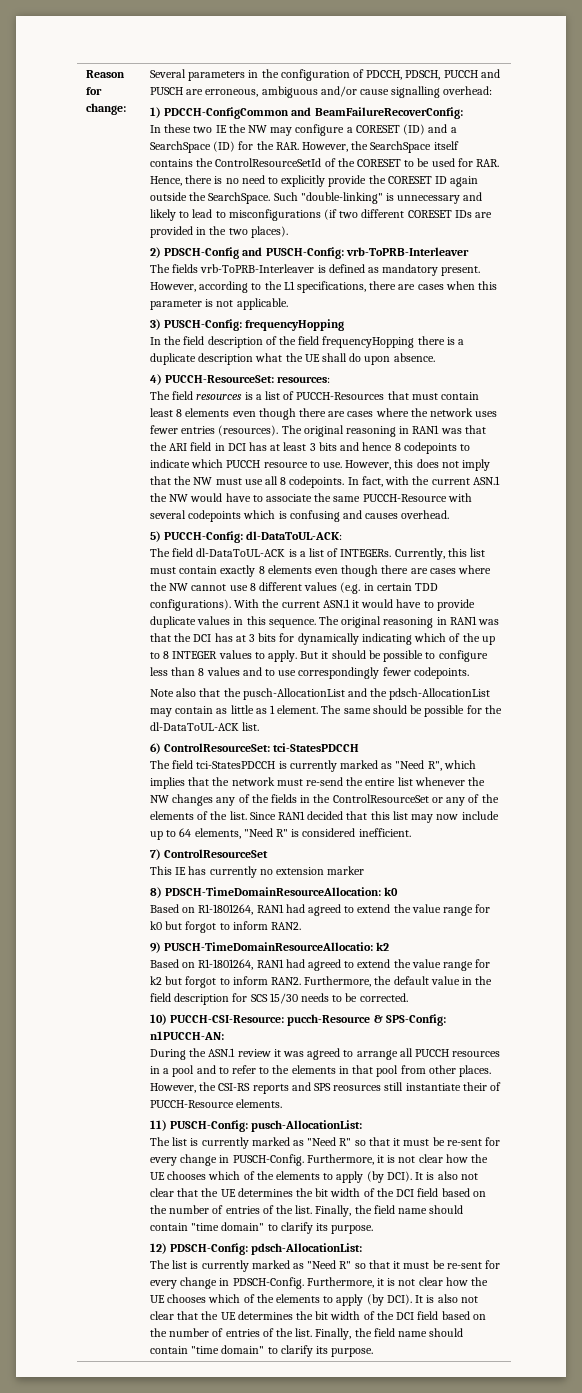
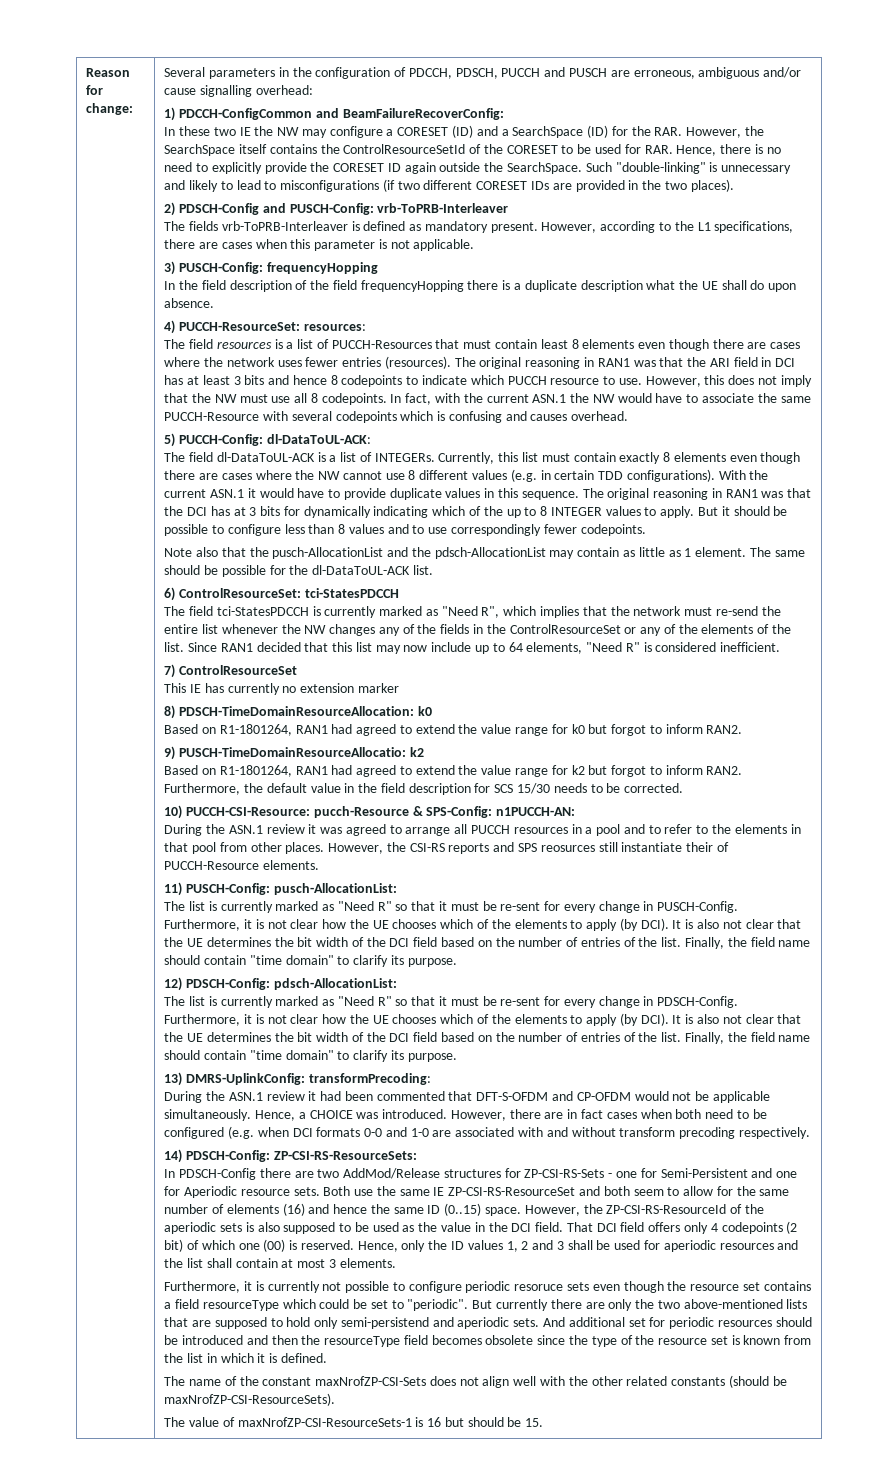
(374, 1352) none -> [164,1072,431,1086] [164,1091,770,1103] [164,1109,767,1121] [164,1126,810,1139] [164,1149,417,1163] [164,1168,798,1180] [164,1186,790,1198] [164,1203,764,1216] [164,1221,798,1234] [164,1239,799,1252] [164,1258,396,1268] [164,1281,811,1293] [164,1299,808,1311] [164,1317,812,1329] [164,1335,812,1347] [164,1353,327,1363] [164,1375,787,1388] [164,1393,336,1406] [164,1417,544,1427] // 13) DMRS-UplinkConfig: transformPrecoding: // During the ASN.1 review it had been commented that DFT-S-OFDM and CP-OFDM would not be applicable simultaneously. Hence, a CHOICE was introduced. However, there are in fact cases when both need to be configured (e.g. when DCI formats 0-0 and 1-0 are associated with and without transform precoding respectively. // 14) PDSCH-Config: ZP-CSI-RS-ResourceSets: // In PDSCH-Config there are two AddMod/Release structures for ZP-CSI-RS-Sets - one for Semi-Persistent and one for Aperiodic resource sets. Both use the same IE ZP-CSI-RS-ResourceSet and both seem to allow for the same number of elements (16) and hence the same ID (0..15) space. However, the ZP-CSI-RS-ResourceId of the aperiodic sets is also supposed to be used as the value in the DCI field. That DCI field offers only 4 codepoints (2 bit) of which one (00) is reserved. Hence, only the ID values 1, 2 and 3 shall be used for aperiodic resources and the list shall contain at most 3 elements. // Furthermore, it is currently not possible to configure periodic resoruce sets even though the resource set contains a field resourceType which could be set to "periodic". But currently there are only the two above-mentioned lists that are supposed to hold only semi-persistend and aperiodic sets. And additional set for periodic resources should be introduced and then the resourceType field becomes obsolete since the type of the resource set is known from the list in which it is defined. // The name of the constant maxNrofZP-CSI-Sets does not align well with the other related constants (should be maxNrofZP-CSI-ResourceSets). // The value of maxNrofZP-CSI-ResourceSets-1 is 16 but should be 15.

